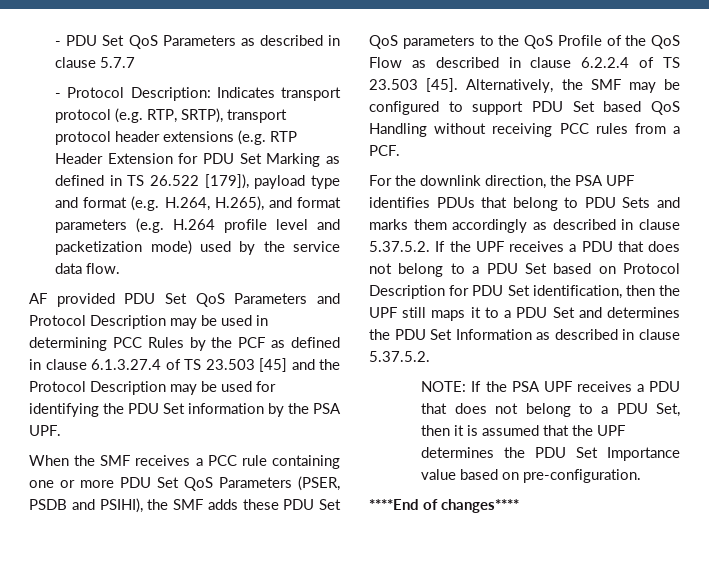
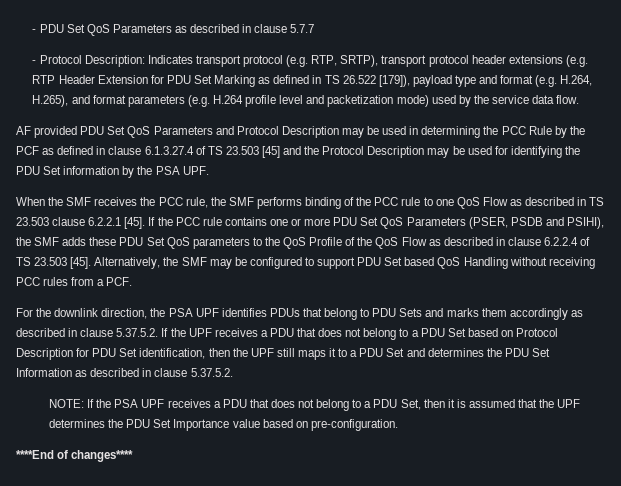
[112,337,184,348] PCC Rules -> [483,126,552,135] the PCC Rule
[195,455,340,469] a PCC rule containing -> [140,197,605,209] [16,217,267,229] the PCC rule, the SMF performs binding of the PCC rule to one QoS Flow as described in TS 23.503 clause 6.2.2.1 [45]. If the PCC rule contains

